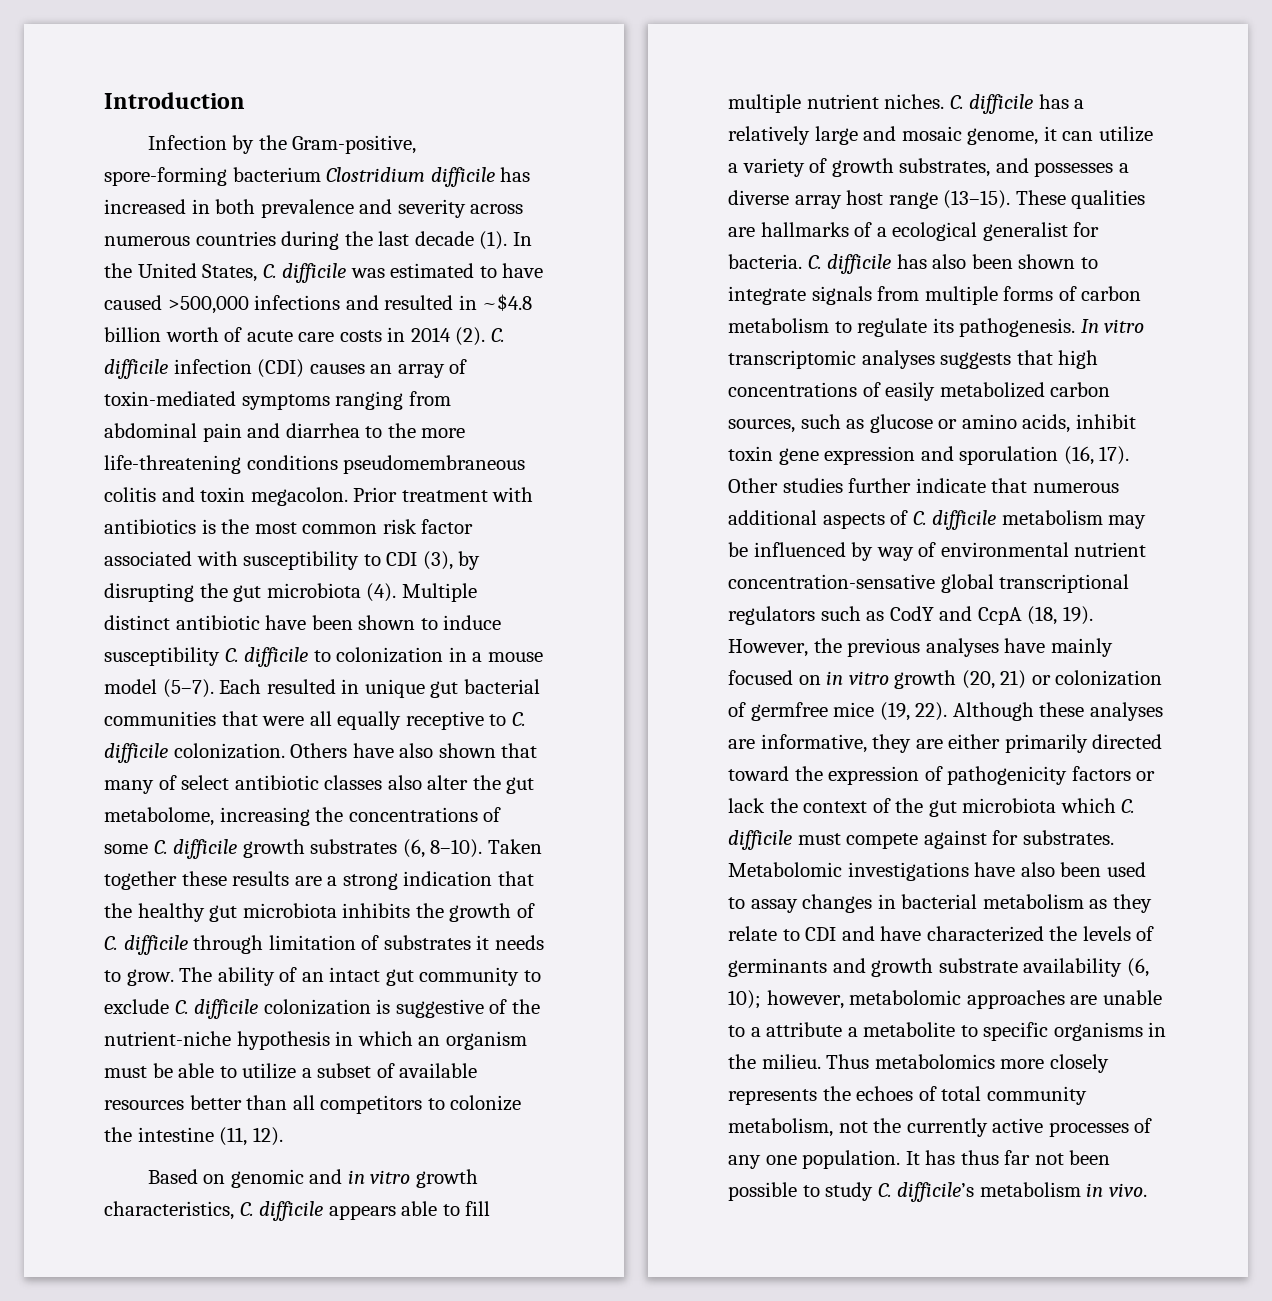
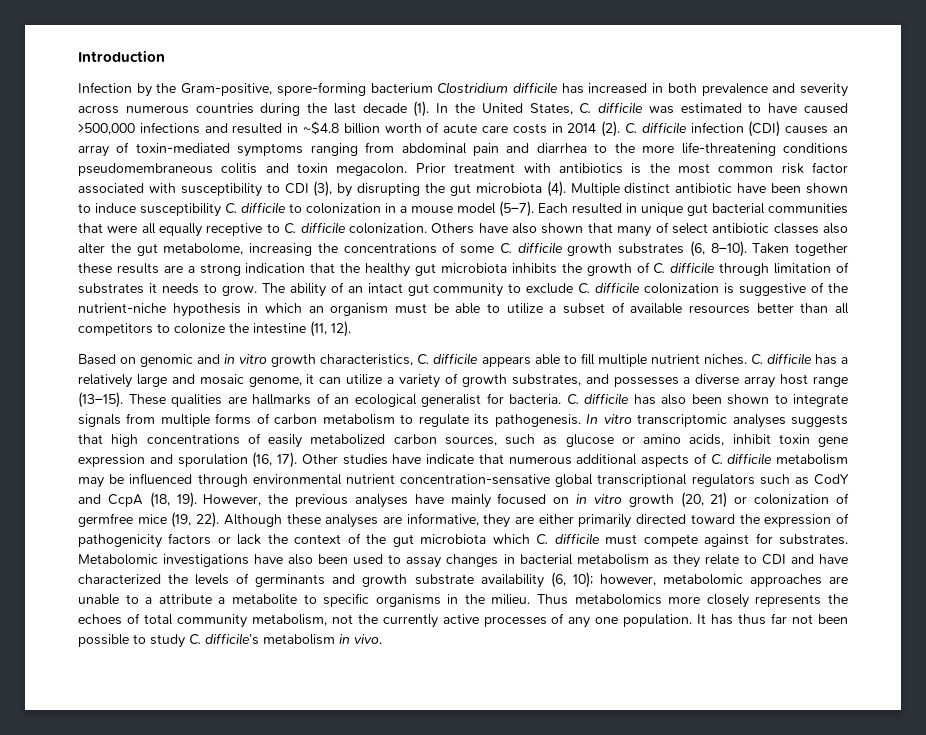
[876,227,887,237] a -> [334,397,349,404] an
[848,478,912,493] further -> [392,454,422,464] have
[851,542,937,561] by way of -> [197,474,248,487] through

